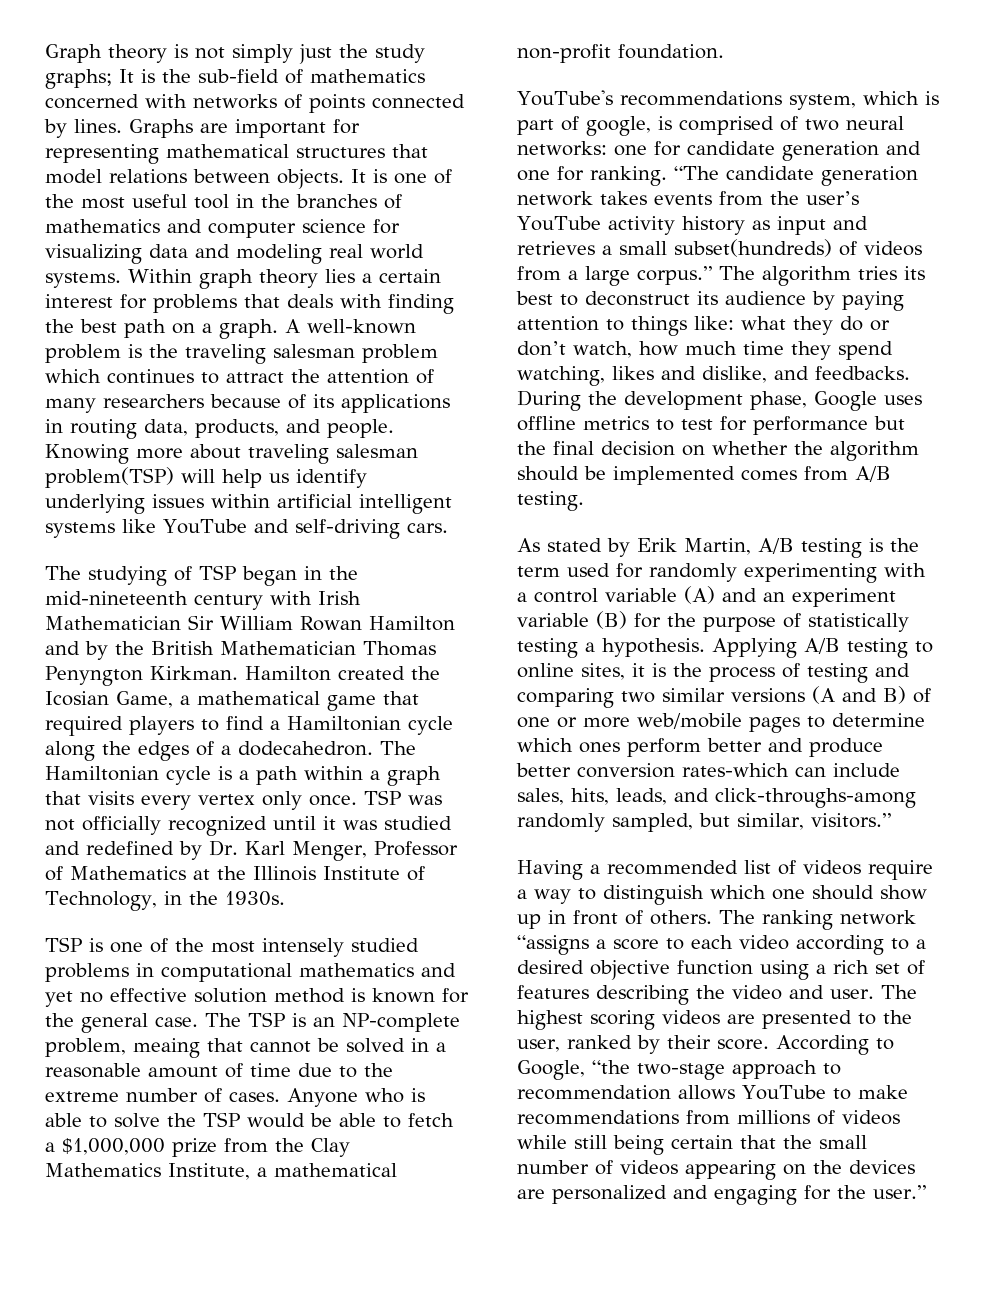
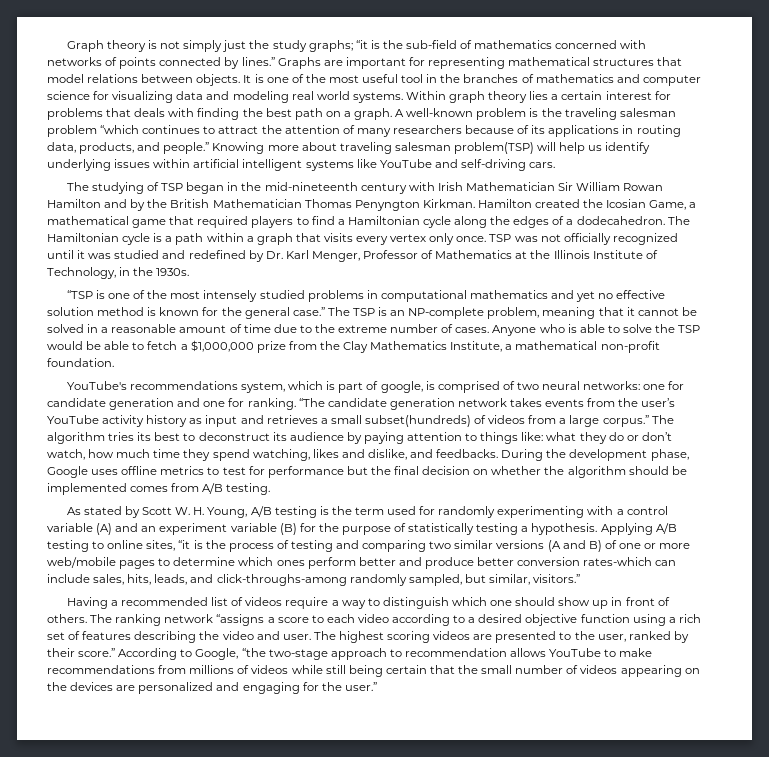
[119,69,134,83] It -> [355,40,368,49] “it
[74,119,122,133] lines. -> [241,57,275,66] lines.”
[45,369,101,383] which -> [100,125,140,134] “which
[327,419,394,438] people. -> [163,142,210,154] people.”
[45,937,82,952] TSP -> [66,290,93,299] “TSP
[155,1017,198,1027] case. -> [292,307,325,316] case.”
[133,1038,243,1058] meaing that -> [542,307,635,319] meaning that it
[637,538,751,555] Erik Martin, -> [142,507,248,518] Scott W. H. Young,
[632,663,645,677] it -> [178,540,191,549] “it
[716,1039,769,1050] score. -> [78,648,116,657] score.”

